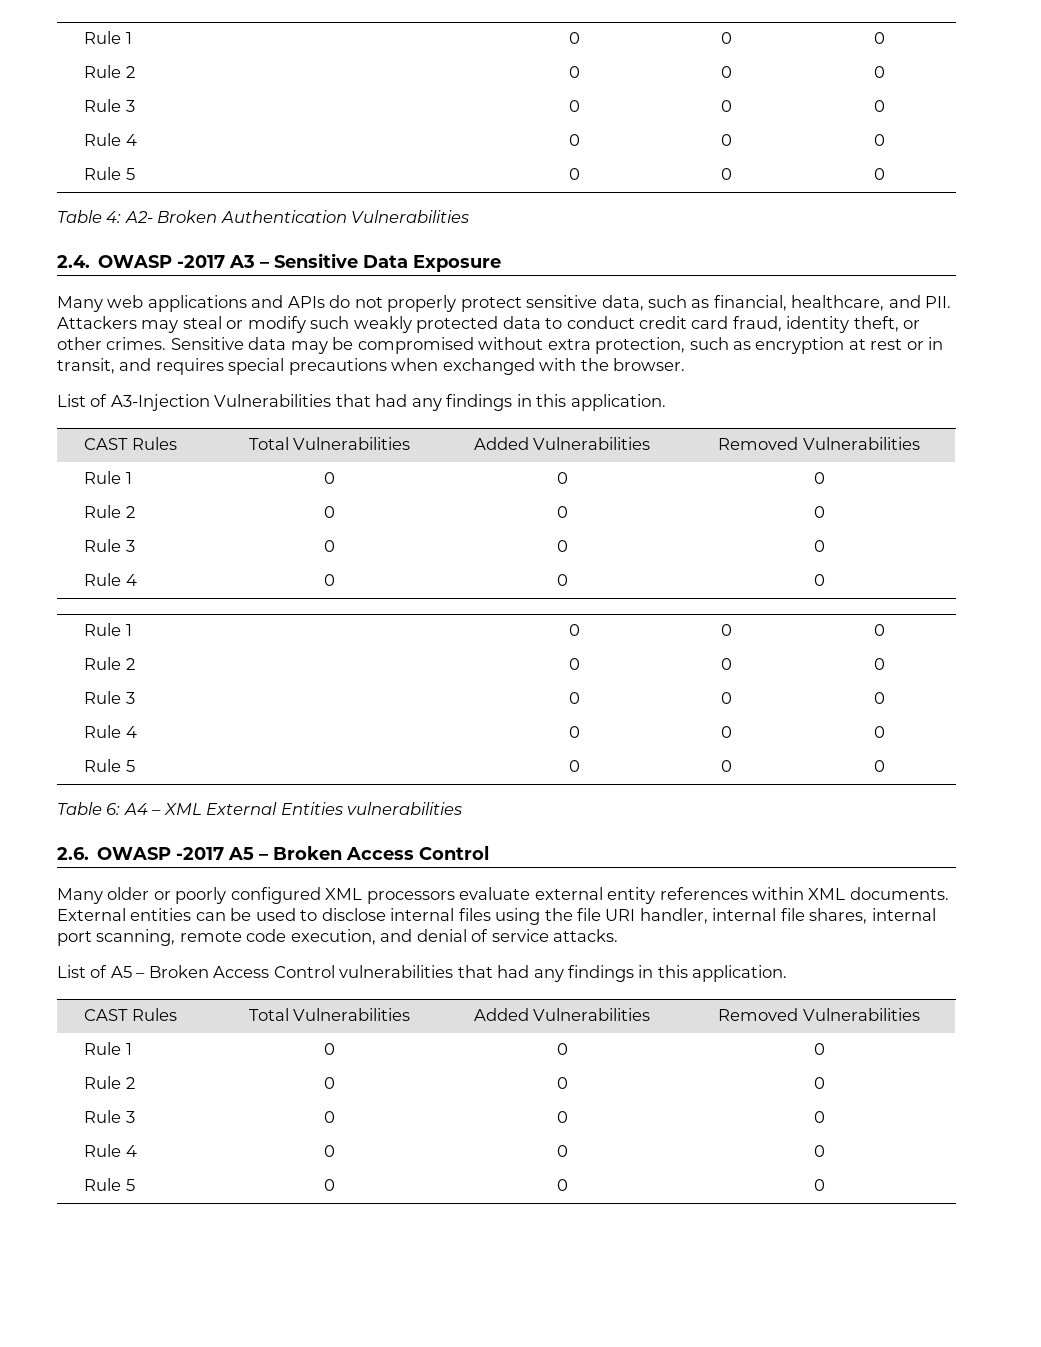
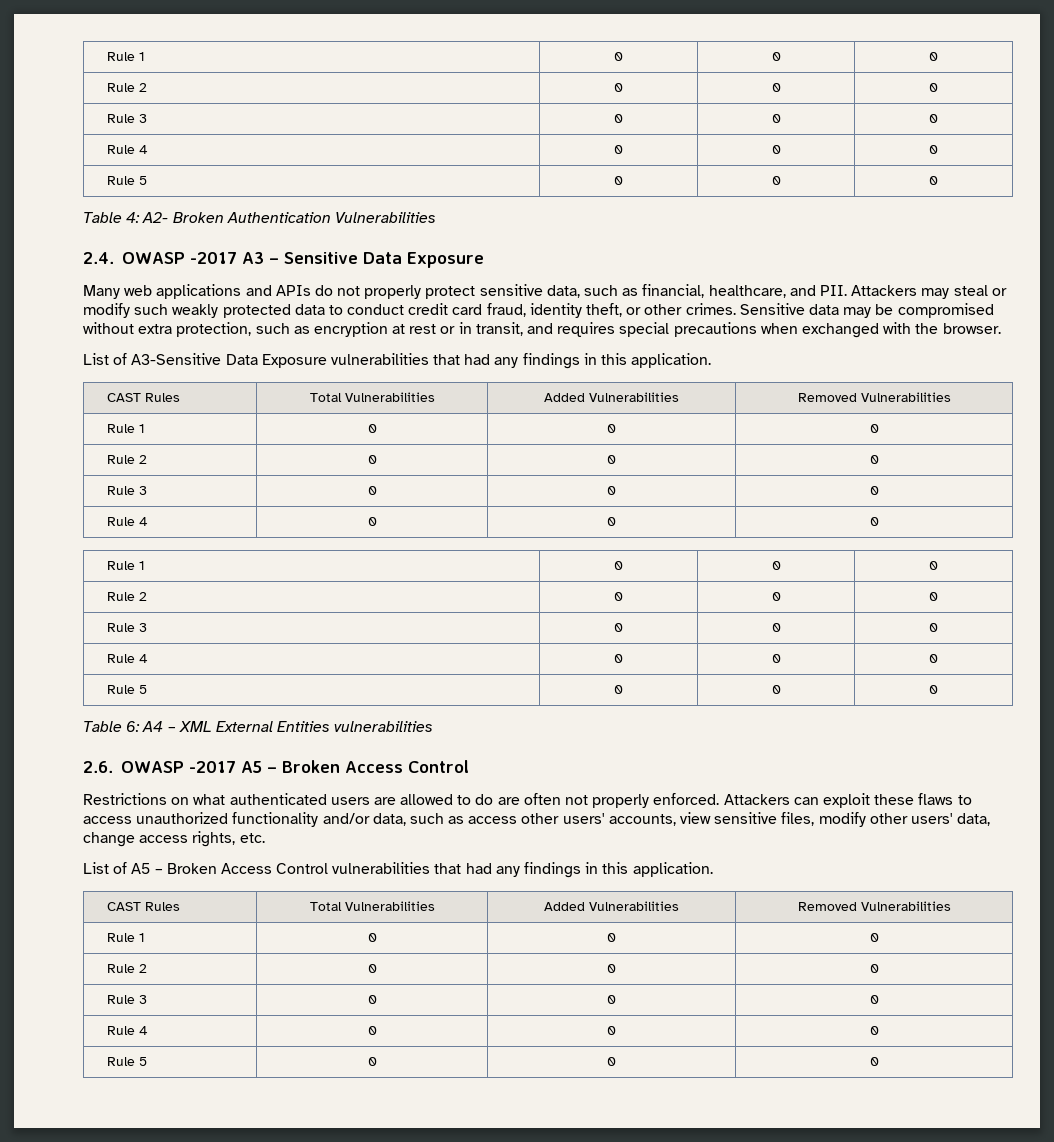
[110,394,332,411] A3-Injection Vulnerabilities -> [131,353,429,368] A3-Sensitive Data Exposure vulnerabilities
[57,887,949,904] [57,908,936,925] [57,929,619,946] Many older or poorly configured XML processors evaluate external entity references within XML documents. External entities can be used to disclose internal files using the file URI handler, internal file shares, internal port scanning, remote code execution, and denial of service attacks. -> [83,793,972,808] [83,812,991,827] [83,831,265,847] Restrictions on what authenticated users are allowed to do are often not properly enforced. Attackers can exploit these flaws to access unauthorized functionality and/or data, such as access other users' accounts, view sensitive files, modify other users' data, change access rights, etc.

